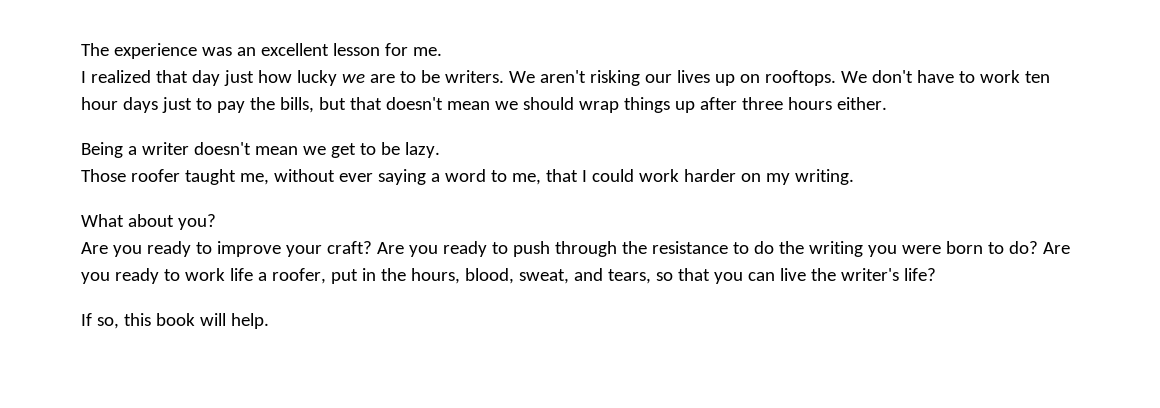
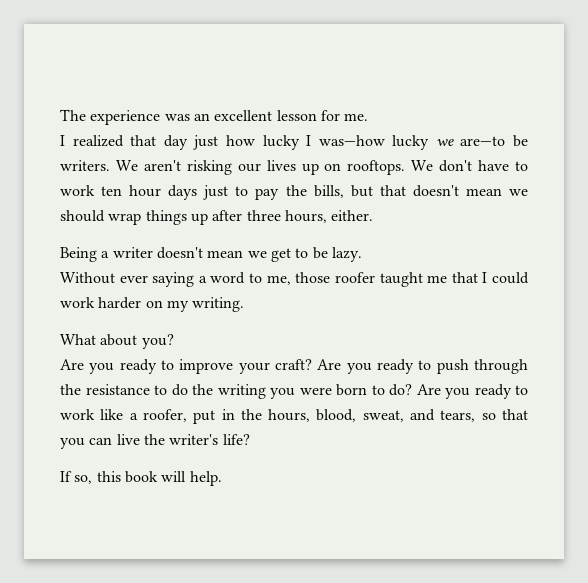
[341,71,416,83] we are to -> [306,135,506,150] I was—how lucky we are—to
[787,97,832,110] hours -> [284,210,327,223] hours,
[81,169,335,185] Those roofer taught me, without -> [60,272,115,284] Without
(541, 179) none -> [295,272,448,287] those roofer taught me
[229,268,253,281] life -> [100,409,124,420] like

